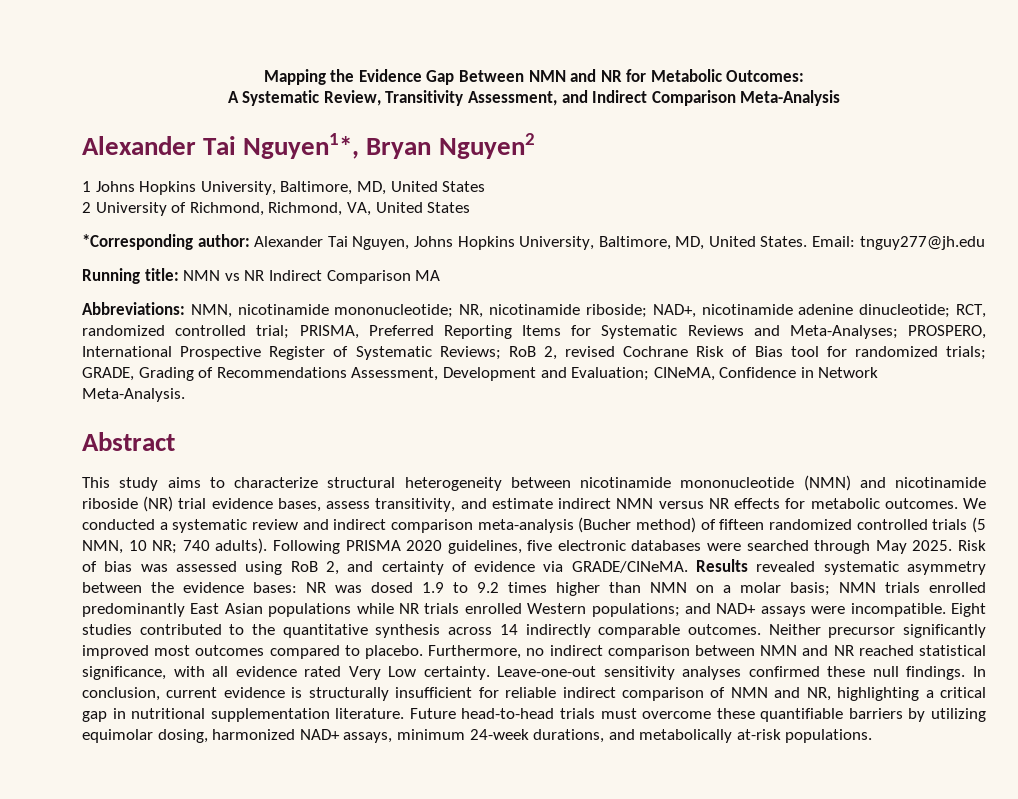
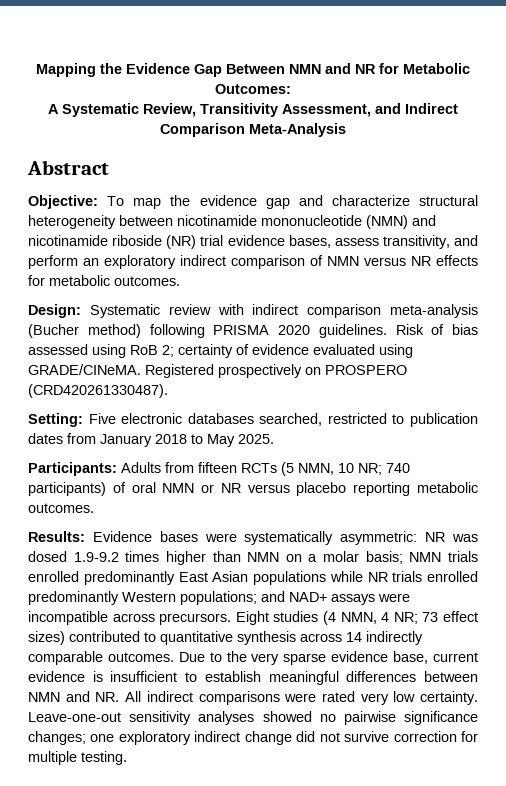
[82,133,535,159] [82,181,486,195] [82,202,471,216] [82,234,985,250] [82,268,441,284] [82,302,987,318] [82,325,986,339] [82,346,986,360] [82,367,879,381] [82,388,185,402] [82,432,175,451] [82,477,225,491] Alexander Tai Nguyen1*, Bryan Nguyen2 // 1 Johns Hopkins University, Baltimore, MD, United States // 2 University of Richmond, Richmond, VA, United States // *Corresponding author: Alexander Tai Nguyen, Johns Hopkins University, Baltimore, MD, United States. Email: tnguy277@jh.edu // Running title: NMN vs NR Indirect Comparison MA // Abbreviations: NMN, nicotinamide mononucleotide; NR, nicotinamide riboside; NAD+, nicotinamide adenine dinucleotide; RCT, randomized controlled trial; PRISMA, Preferred Reporting Items for Systematic Reviews and Meta-Analyses; PROSPERO, International Prospective Register of Systematic Reviews; RoB 2, revised Cochrane Risk of Bias tool for randomized trials; GRADE, Grading of Recommendations Assessment, Development and Evaluation; CINeMA, Confidence in Network Meta-Analysis. // Abstract // This study aims to -> [27,160,109,175] [28,195,323,209] Abstract // Objective: To map the evidence gap and
[491,498,612,509] estimate indirect -> [28,255,323,269] perform an exploratory indirect comparison of
[963,498,987,509] [82,519,329,533] We conducted a systematic review and -> [28,304,244,318] // Design: Systematic review with
[700,519,968,530] of fifteen randomized controlled trials -> [149,324,478,338] [28,344,413,358] [28,364,407,378] [28,384,168,398] [28,413,478,427] [28,433,274,447] [28,462,277,476] following PRISMA 2020 guidelines. Risk of bias assessed using RoB 2; certainty of evidence evaluated using GRADE/CINeMA. Registered prospectively on PROSPERO (CRD420261330487). // Setting: Five electronic databases searched, restricted to publication dates from January 2018 to May 2025. // Participants: Adults from fifteen RCTs
[215,538,987,554] [82,559,986,575] [82,582,499,593] adults). Following PRISMA 2020 guidelines, five electronic databases were searched through May 2025. Risk of bias was assessed using RoB 2, and certainty of evidence via GRADE/CINeMA. Results revealed systematic asymmetry between the evidence bases: NR was dosed 1.9 to 9.2 -> [28,482,478,496] [28,503,94,513] [28,531,478,545] [28,551,119,562] participants) of oral NMN or NR versus placebo reporting metabolic outcomes. // Results: Evidence bases were systematically asymmetric: NR was dosed 1.9-9.2
(522, 608) none -> [28,591,119,605] predominantly
[850,603,986,617] [82,624,132,635] incompatible. Eight studies -> [28,611,479,625] [28,631,65,645] incompatible across precursors. Eight studies (4 NMN, 4 NR; 73 effect sizes)
[252,624,276,635] the -> (156, 637) none
[768,624,987,638] [82,645,987,659] [82,666,986,680] [82,687,986,701] [82,708,986,722] [82,729,873,743] Neither precursor significantly improved most outcomes compared to placebo. Furthermore, no indirect comparison between NMN and NR reached statistical significance, with all evidence rated Very Low certainty. Leave-one-out sensitivity analyses confirmed these null findings. In conclusion, current evidence is structurally insufficient for reliable indirect comparison of NMN and NR, highlighting a critical gap in nutritional supplementation literature. Future head-to-head trials must overcome these quantifiable barriers by utilizing equimolar dosing, harmonized NAD+ assays, minimum 24-week durations, and metabolically at-risk populations. -> [178,651,479,665] [28,671,478,685] [28,691,478,705] [28,711,479,725] [28,731,479,745] [28,751,127,765] Due to the very sparse evidence base, current evidence is insufficient to establish meaningful differences between NMN and NR. All indirect comparisons were rated very low certainty. Leave-one-out sensitivity analyses showed no pairwise significance changes; one exploratory indirect change did not survive correction for multiple testing.

